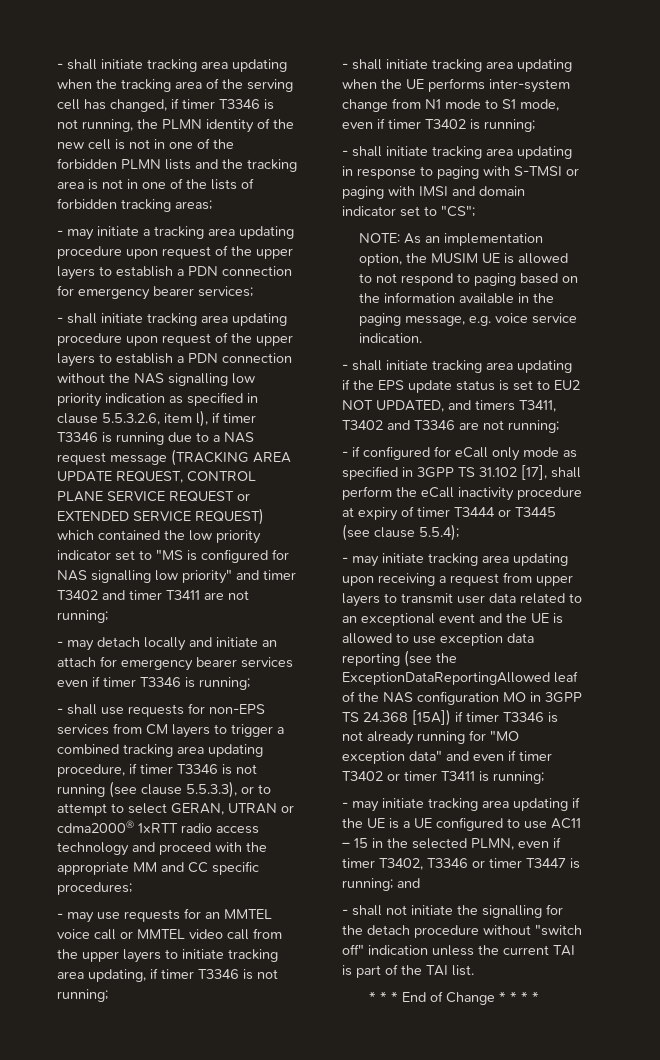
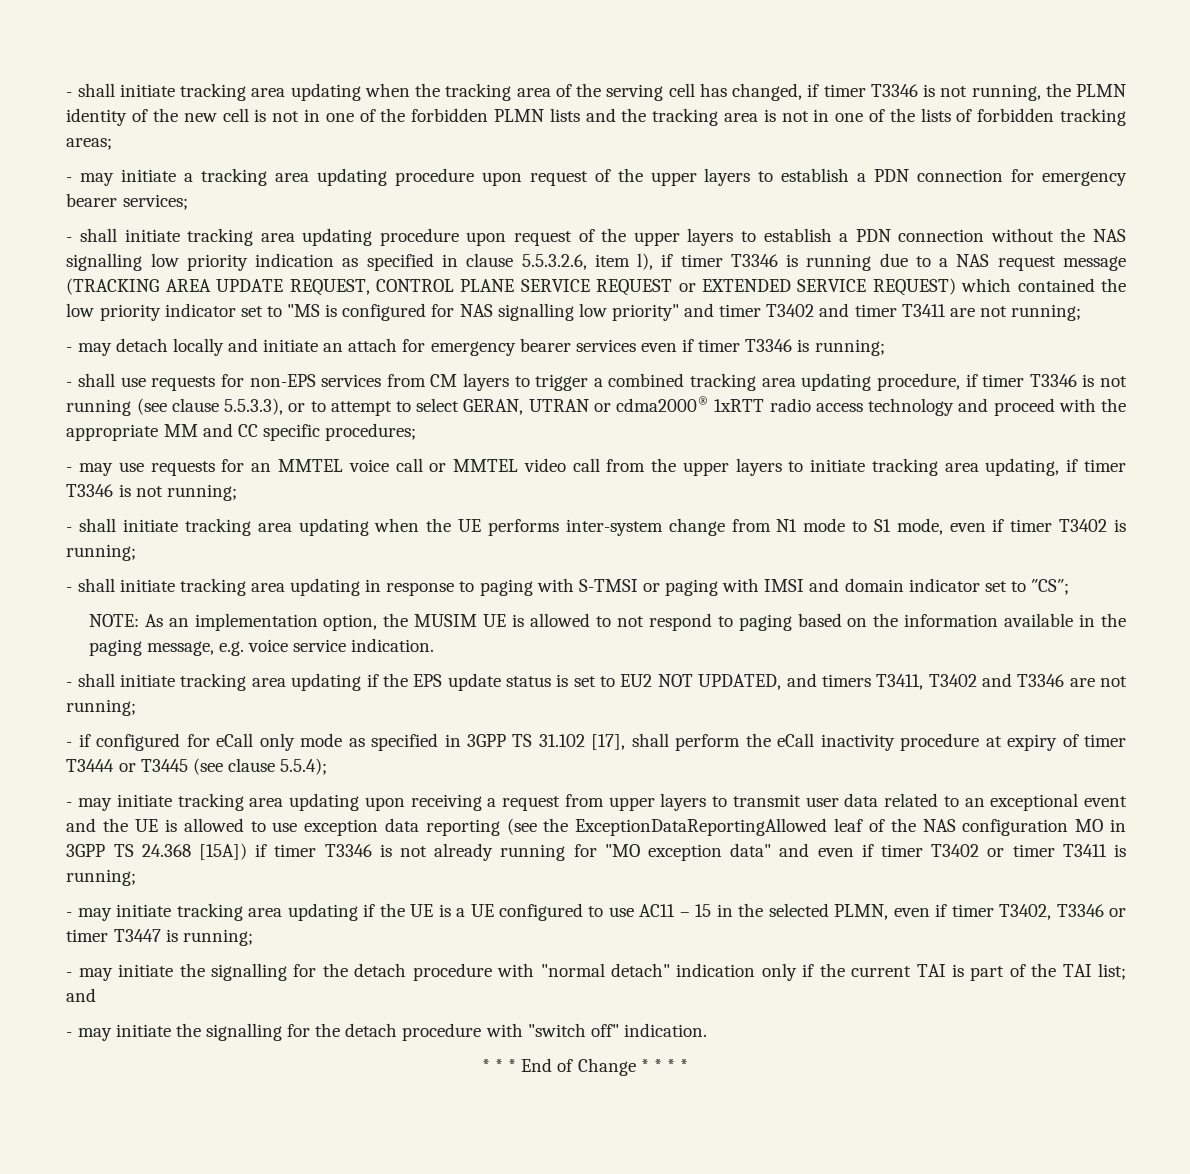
[397,878,421,888] [342,904,564,918] [342,924,583,938] [342,944,475,956] and // - shall not initiate the signalling for the detach procedure without "switch off" indication unless -> [66,963,815,981] // - may initiate the signalling for the detach procedure with "normal detach" indication only if
[452,965,475,976] list. -> [1098,963,1127,980] [66,988,97,1002] [66,1023,707,1041] list; and // - may initiate the signalling for the detach procedure with "switch off" indication.

